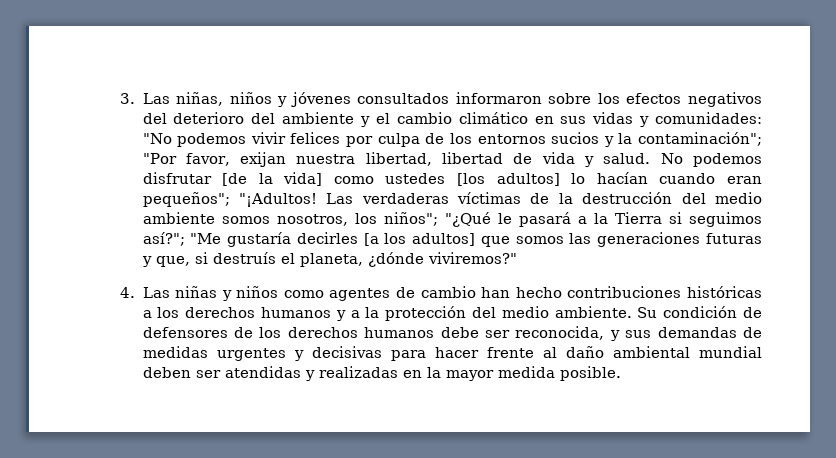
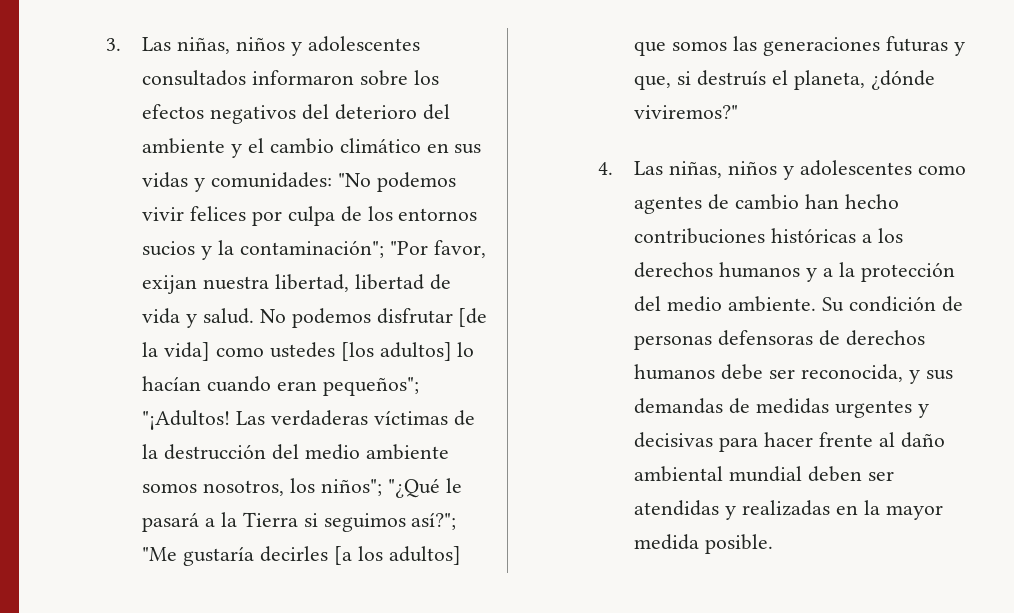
[290,92,351,107] jóvenes -> [307,36,420,52] adolescentes
[175,286,279,301] niñas y niños -> [669,160,912,180] niñas, niños y adolescentes
[142,327,282,338] defensores de los -> [634,330,841,350] personas defensoras de

